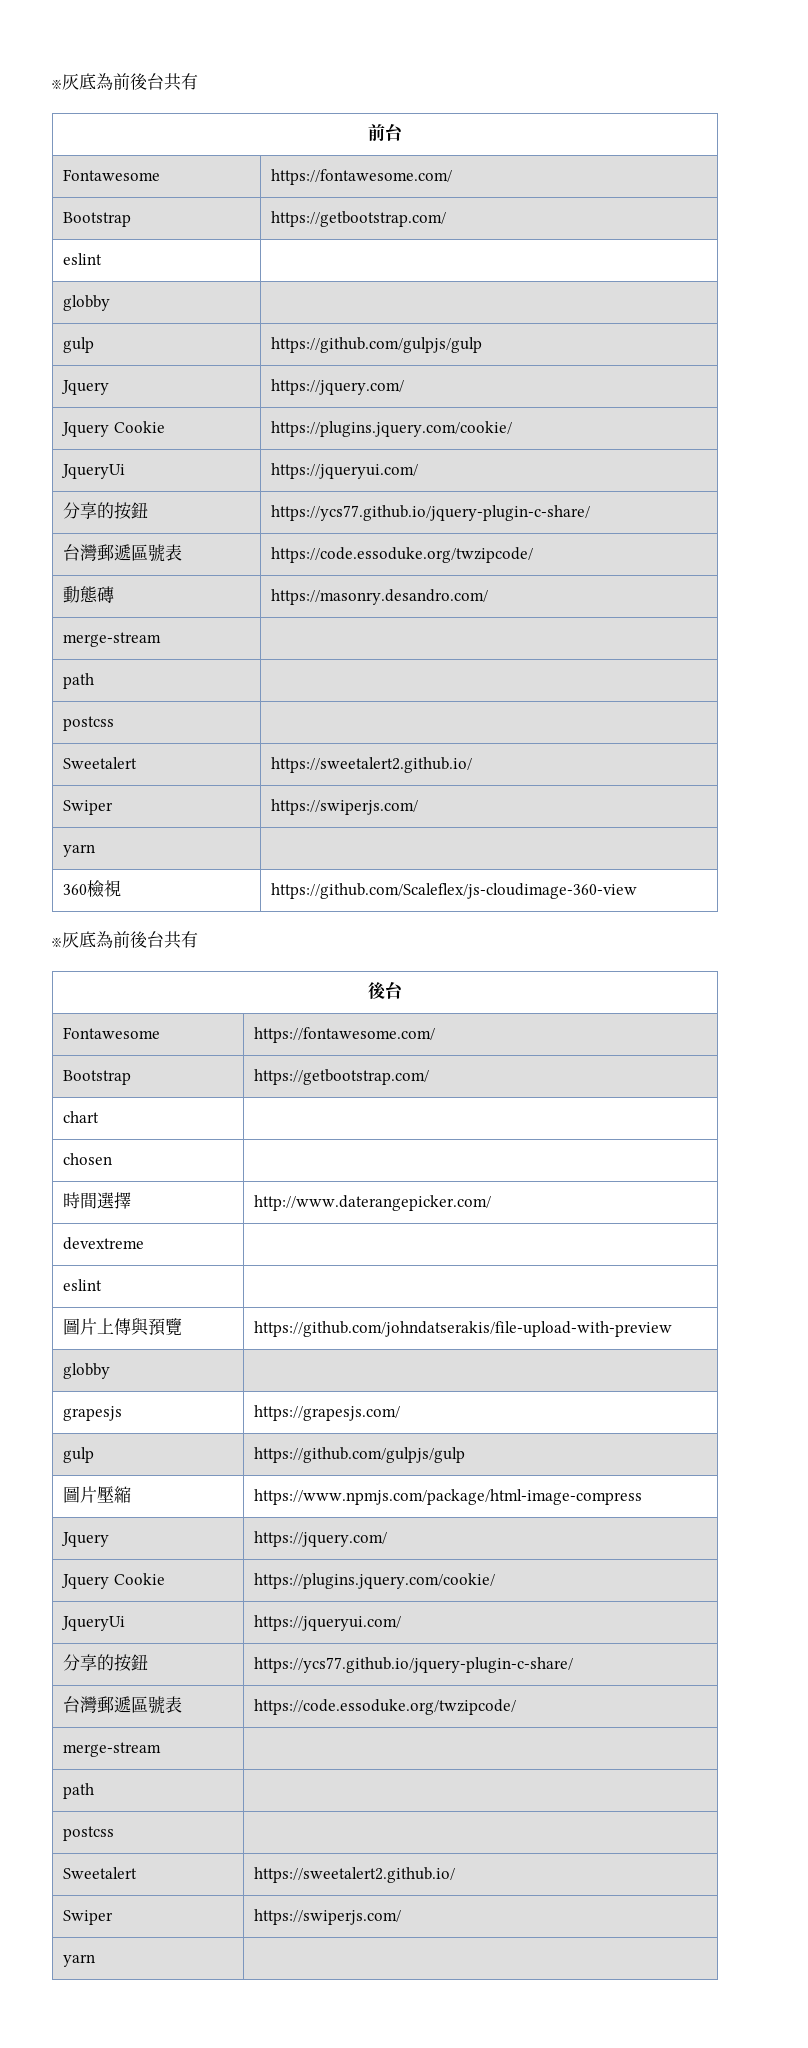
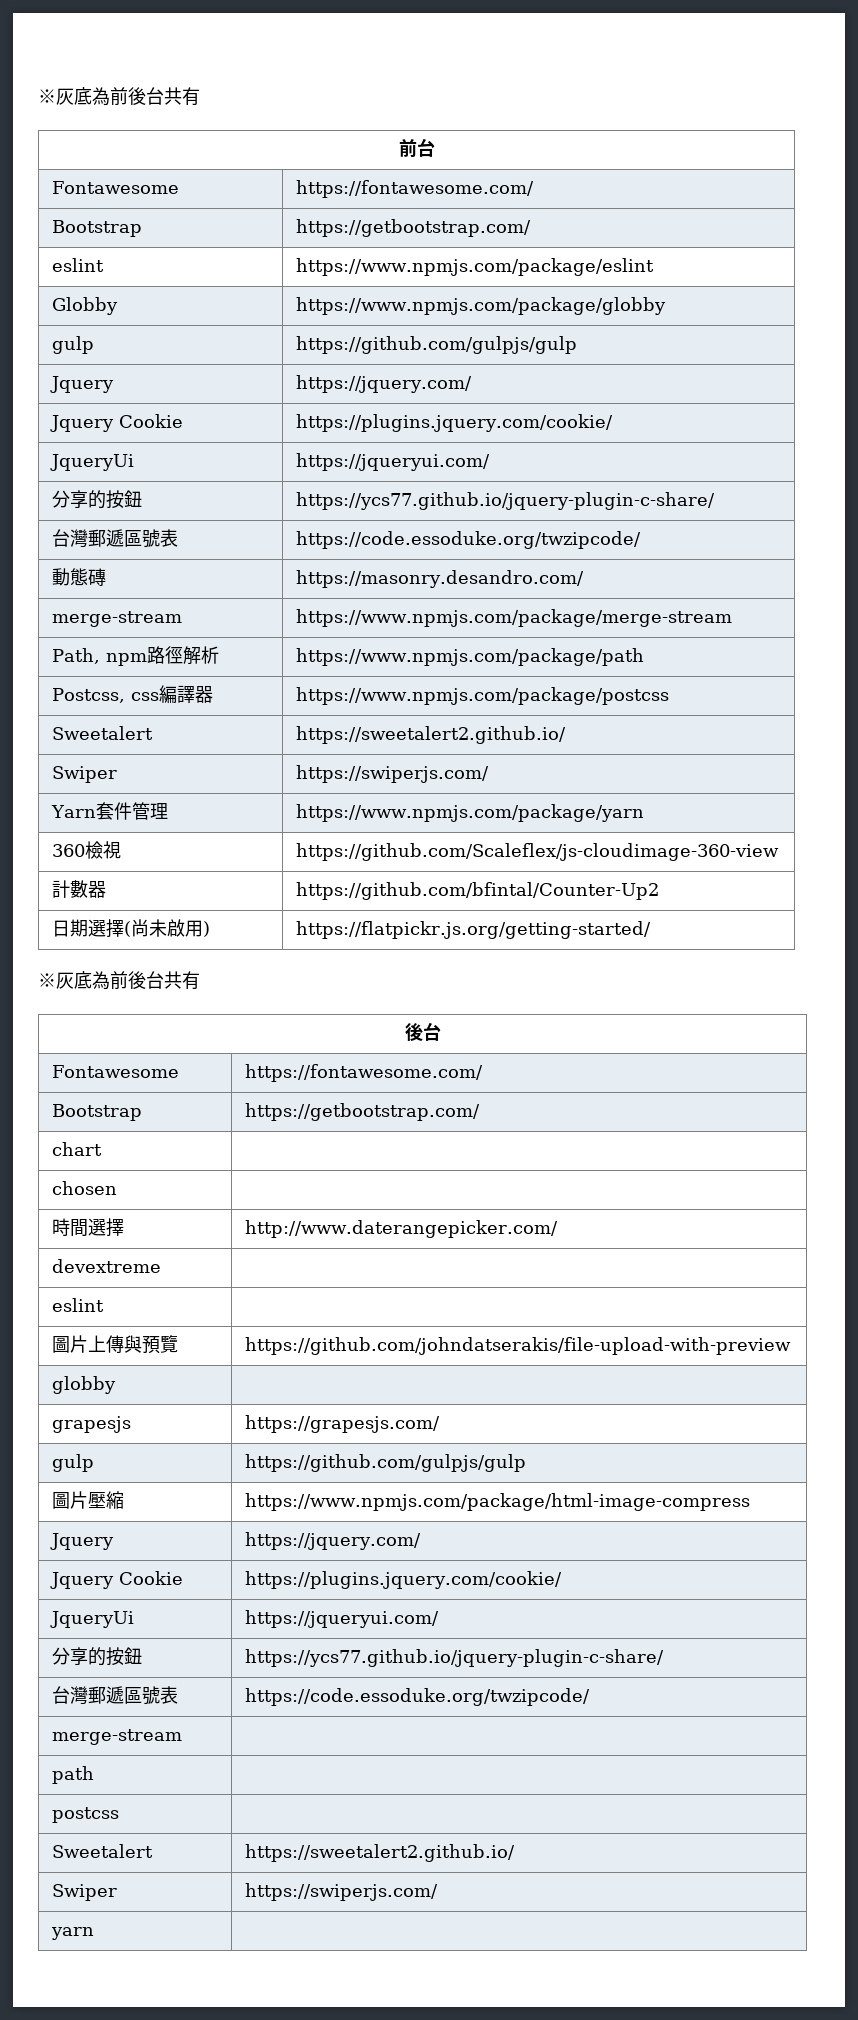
[63,295,111,311] // globby | -> [296,258,655,276] [52,297,119,315] [296,297,667,315] https://www.npmjs.com/package/eslint // Globby | https://www.npmjs.com/package/globby
[63,673,95,689] [63,716,115,731] [63,757,138,769] [271,757,473,773] [63,800,114,815] [271,799,419,815] [63,844,96,857] // path | // postcss | // Sweetalert | https://sweetalert2.github.io/ // Swiper | https://swiperjs.com/ // yarn | -> [296,609,733,627] [52,646,220,666] [296,648,645,666] [52,685,214,704] [296,687,670,705] [52,726,154,740] [296,726,567,744] [52,766,118,783] [296,765,490,783] [51,802,169,820] [296,804,645,822] https://www.npmjs.com/package/merge-stream // Path, npm路徑解析 | https://www.npmjs.com/package/path // Postcss, css編譯器 | https://www.npmjs.com/package/postcss // Sweetalert | https://sweetalert2.github.io/ // Swiper | https://swiperjs.com/ // Yarn套件管理 | https://www.npmjs.com/package/yarn
(638, 891) none -> [52,880,107,898] [296,882,660,900] [52,919,211,938] [296,921,652,939] // 計數器 | https://github.com/bfintal/Counter-Up2 // 日期選擇(尚未啟用) | https://flatpickr.js.org/getting-started/

